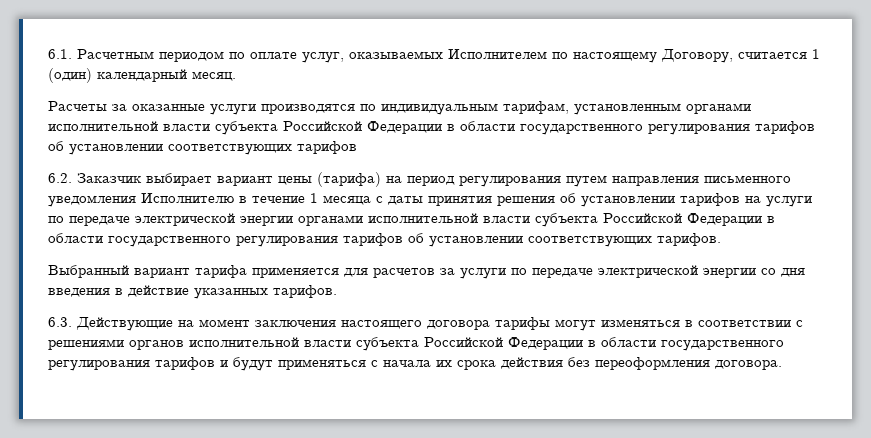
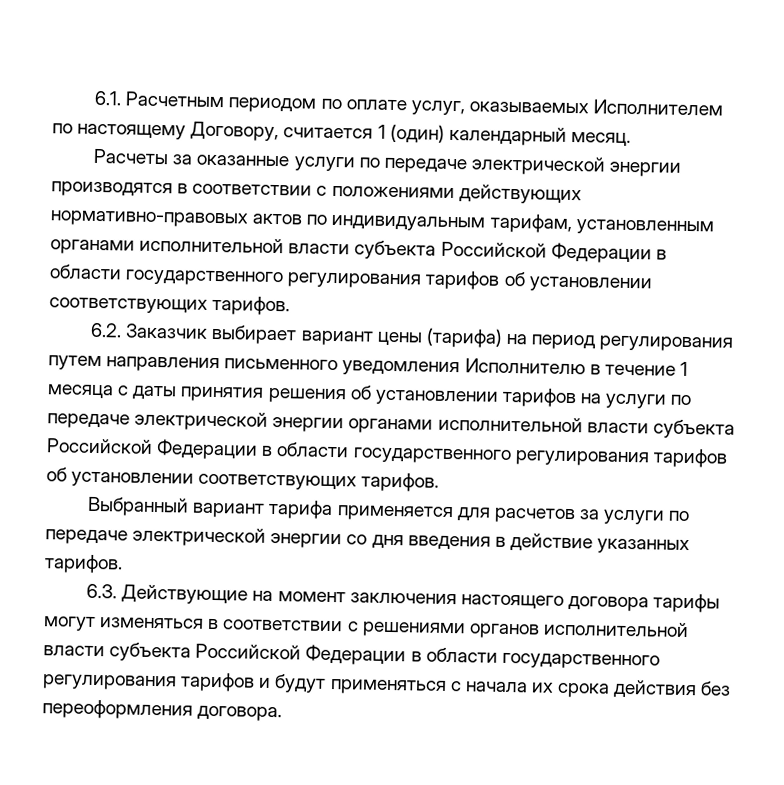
[261,104,355,114] производятся -> [358,155,682,177] [51,181,582,205] [50,210,304,228] по передаче электрической энергии производятся в соответствии с положениями действующих нормативно-правовых актов
[297,141,357,154] тарифов -> [212,295,291,316] тарифов.

